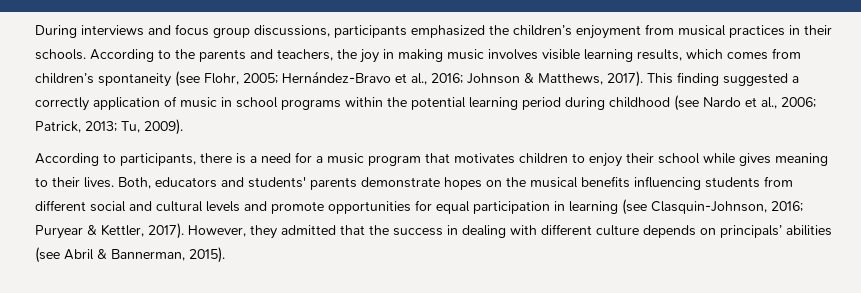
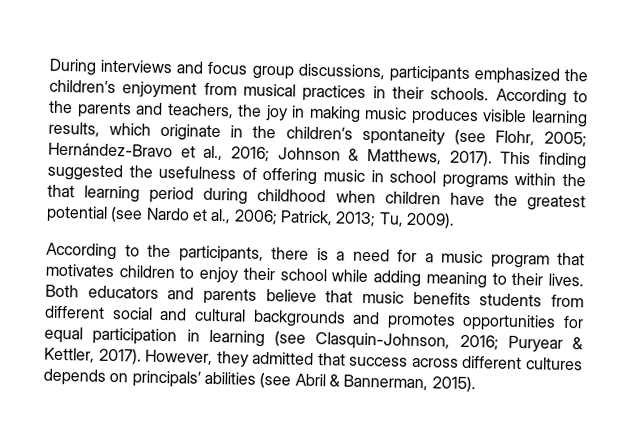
[488,49,538,60] involves -> [410,107,479,126] produces
[727,48,801,60] comes from -> [160,123,277,142] originate in the
[792,76,799,83] [35,96,177,111] a correctly application of -> [128,165,318,186] the usefulness of offering
[411,97,466,110] potential -> [47,184,75,198] that
(670, 102) none -> [335,190,586,212] [46,205,108,223] when children have the greatest potential
(116, 158) none -> [147,244,171,258] the
[739,153,771,166] gives -> [373,270,422,288] adding
[118,177,151,189] Both, -> [45,284,79,298] Both
[248,176,701,190] students' parents demonstrate hopes on the musical benefits influencing -> [203,287,471,306] parents believe that music benefits
[206,201,324,214] levels and promote -> [252,309,456,330] backgrounds and promotes
[369,224,639,238] the success in dealing with different culture -> [349,355,583,371] success across different cultures

